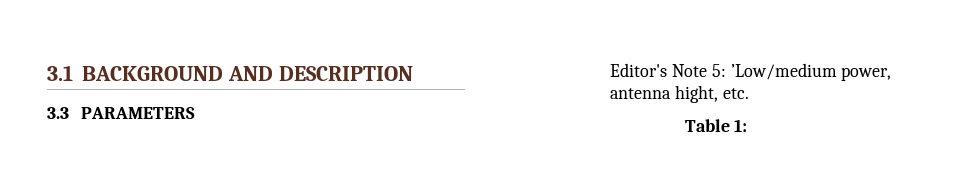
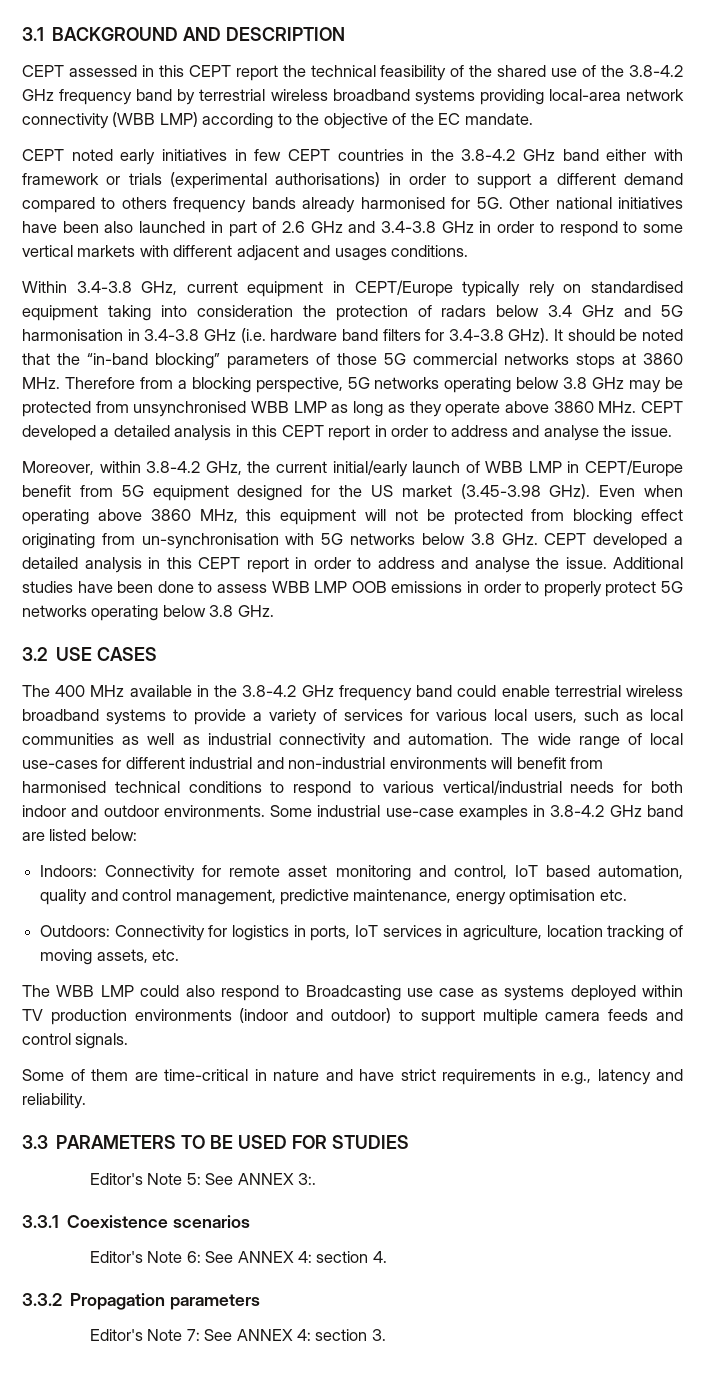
[47,107,196,119] [610,63,892,81] [610,85,749,103] [684,119,748,132] 3.3 PARAMETERS // Editor's Note 5: ’Low/medium power, antenna hight, etc. // Table 1: -> [22,65,684,81] [22,89,685,105] [22,112,533,129] [22,149,683,165] [22,172,684,189] [22,197,683,213] [22,221,684,237] [22,245,469,261] [22,280,684,297] [22,305,683,321] [22,328,683,343] [22,353,683,369] [22,377,683,393] [22,401,684,417] [22,425,672,441] [22,460,683,477] [22,484,684,501] [22,509,683,525] [22,533,684,549] [22,557,683,573] [22,581,684,597] [22,605,274,621] [22,647,158,661] [22,685,683,701] [22,709,683,725] [22,733,683,749] [22,757,604,769] [22,780,683,797] [22,805,683,821] [22,829,137,841] [40,865,684,881] [40,889,627,905] [40,925,683,941] [40,949,180,965] [22,985,684,1001] [22,1008,684,1025] [22,1033,129,1049] [22,1069,683,1085] [22,1093,86,1109] [22,1135,409,1149] [89,1173,317,1185] [22,1215,250,1228] [89,1251,387,1263] [22,1293,260,1310] [89,1329,386,1341] CEPT assessed in this CEPT report the technical feasibility of the shared use of the 3.8-4.2 GHz frequency band by terrestrial wireless broadband systems providing local-area network connectivity (WBB LMP) according to the objective of the EC mandate. // CEPT noted early initiatives in few CEPT countries in the 3.8-4.2 GHz band either with framework or trials (experimental authorisations) in order to support a different demand compared to others frequency bands already harmonised for 5G. Other national initiatives have been also launched in part of 2.6 GHz and 3.4-3.8 GHz in order to respond to some vertical markets with different adjacent and usages conditions. // Within 3.4-3.8 GHz, current equipment in CEPT/Europe typically rely on standardised equipment taking into consideration the protection of radars below 3.4 GHz and 5G harmonisation in 3.4-3.8 GHz (i.e. hardware band filters for 3.4-3.8 GHz). It should be noted that the “in-band blocking” parameters of those 5G commercial networks stops at 3860 MHz. Therefore from a blocking perspective, 5G networks operating below 3.8 GHz may be protected from unsynchronised WBB LMP as long as they operate above 3860 MHz. CEPT developed a detailed analysis in this CEPT report in order to address and analyse the issue. // Moreover, within 3.8-4.2 GHz, the current initial/early launch of WBB LMP in CEPT/Europe benefit from 5G equipment designed for the US market (3.45-3.98 GHz). Even when operating above 3860 MHz, this equipment will not be protected from blocking effect originating from un-synchronisation with 5G networks below 3.8 GHz. CEPT developed a detailed analysis in this CEPT report in order to address and analyse the issue. Additional studies have been done to assess WBB LMP OOB emissions in order to properly protect 5G networks operating below 3.8 GHz. // 3.2 USE CASES // The 400 MHz available in the 3.8-4.2 GHz frequency band could enable terrestrial wireless broadband systems to provide a variety of services for various local users, such as local communities as well as industrial connectivity and automation. The wide range of local use-cases for different industrial and non-industrial environments will benefit from harmonised technical conditions to respond to various vertical/industrial needs for both indoor and outdoor environments. Some industrial use-case examples in 3.8-4.2 GHz band are listed below: // Indoors: Connectivity for remote asset monitoring and control, IoT based automation, quality and control management, predictive maintenance, energy optimisation etc. // Outdoors: Connectivity for logistics in ports, IoT services in agriculture, location tracking of moving assets, etc. // The WBB LMP could also respond to Broadcasting use case as systems deployed within TV production environments (indoor and outdoor) to support multiple camera feeds and control signals. // Some of them are time-critical in nature and have strict requirements in e.g., latency and reliability. // 3.3 PARAMETERS TO BE USED FOR STUDIES // Editor's Note 5: See ANNEX 3:. // 3.3.1 Coexistence scenarios // Editor's Note 6: See ANNEX 4: section 4. // 3.3.2 Propagation parameters // Editor's Note 7: See ANNEX 4: section 3.

